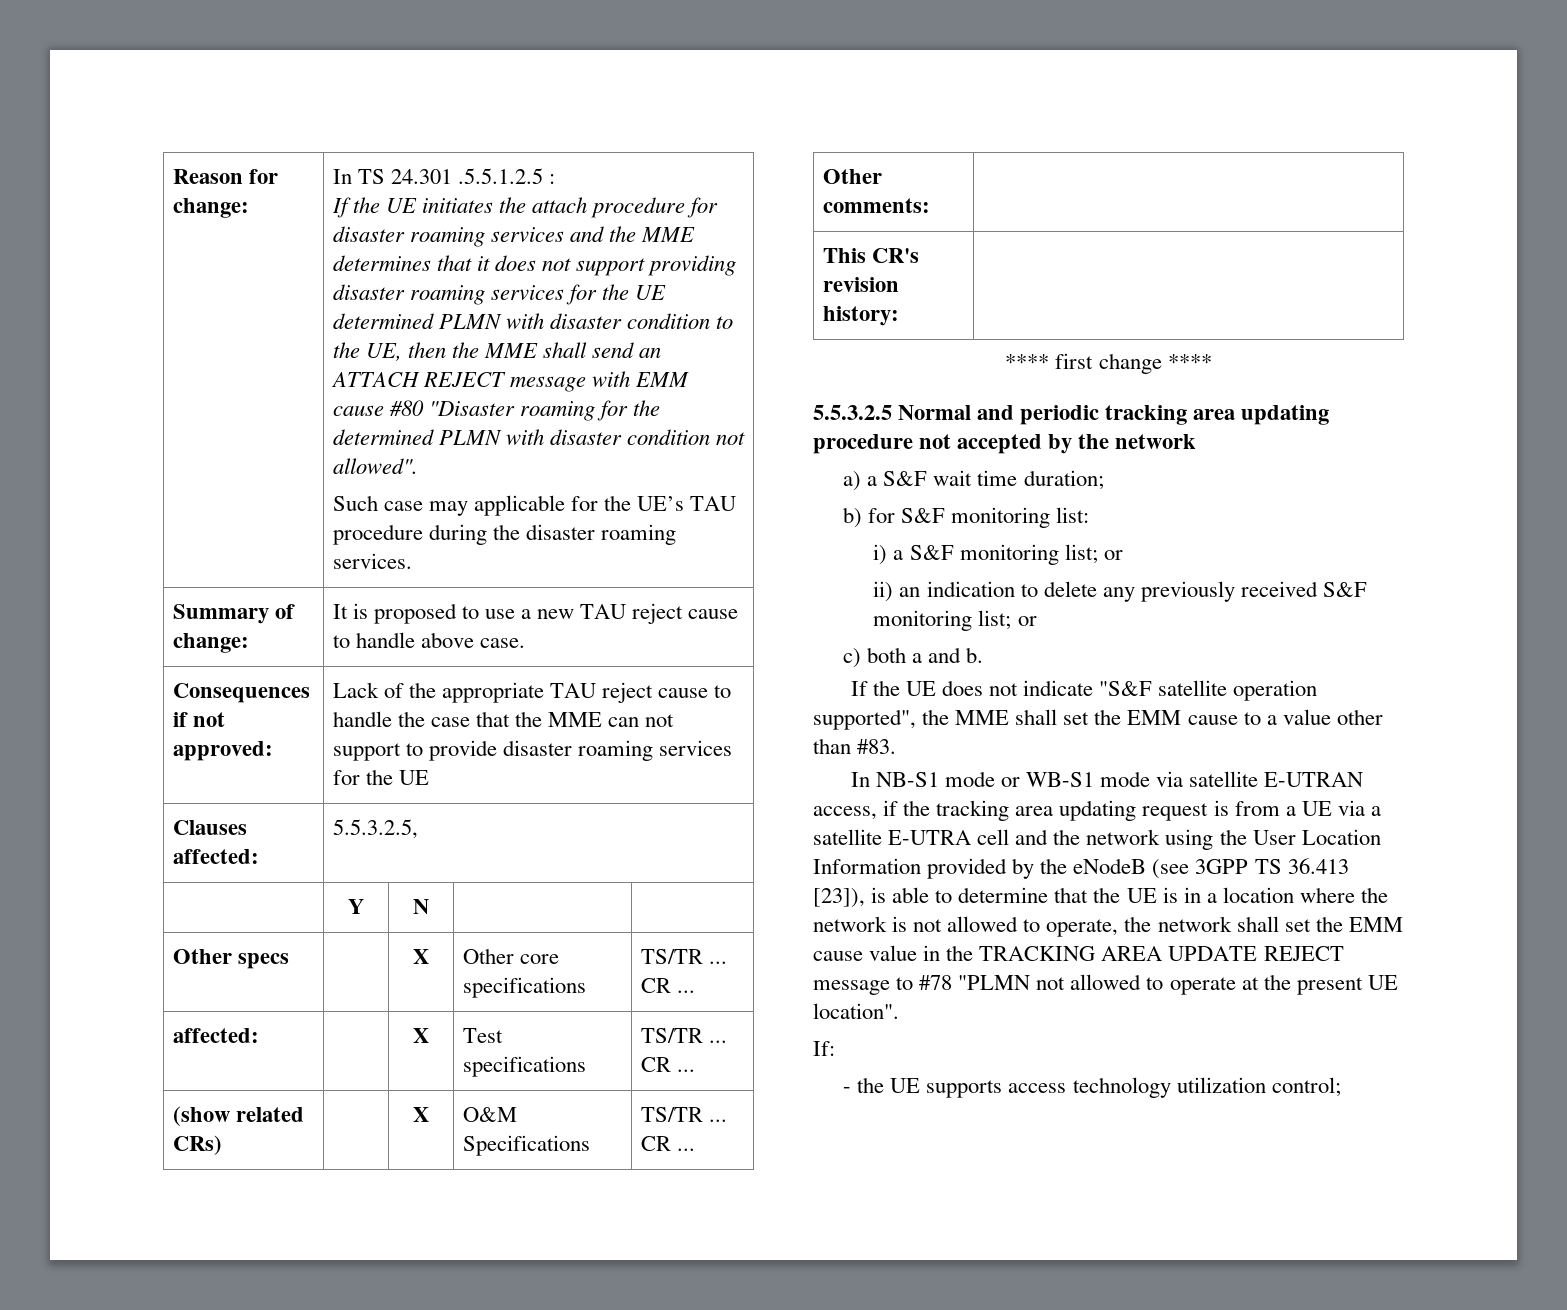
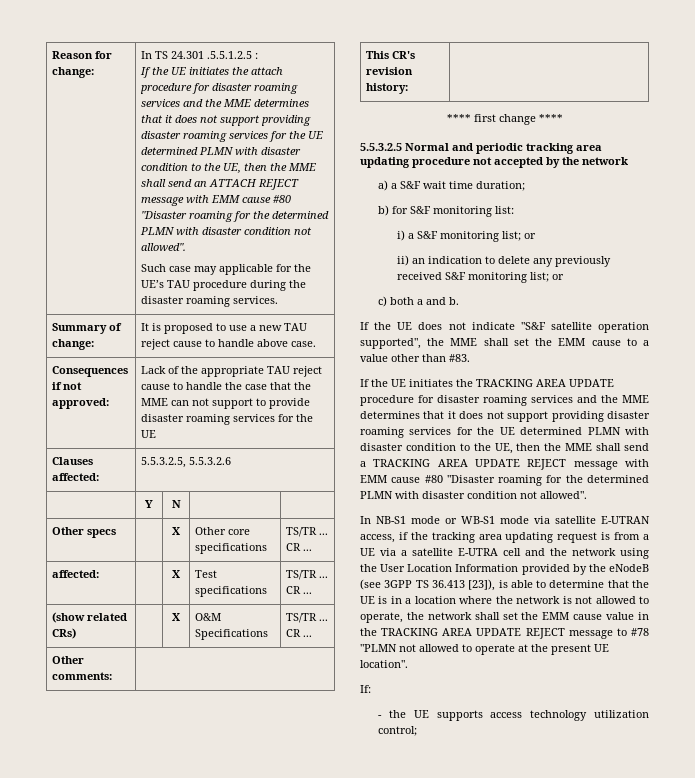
(418, 829) none -> [189,457,232,465] 5.5.3.2.6
(897, 746) none -> [360,379,614,387] [360,395,649,406] [360,411,650,422] [360,427,649,438] [360,443,649,454] [360,459,649,470] [360,475,649,486] [360,491,587,499] // If the UE initiates the TRACKING AREA UPDATE procedure for disaster roaming services and the MME determines that it does not support providing disaster roaming services for the UE determined PLMN with disaster condition to the UE, then the MME shall send a TRACKING AREA UPDATE REJECT message with EMM cause #80 "Disaster roaming for the determined PLMN with disaster condition not allowed".

